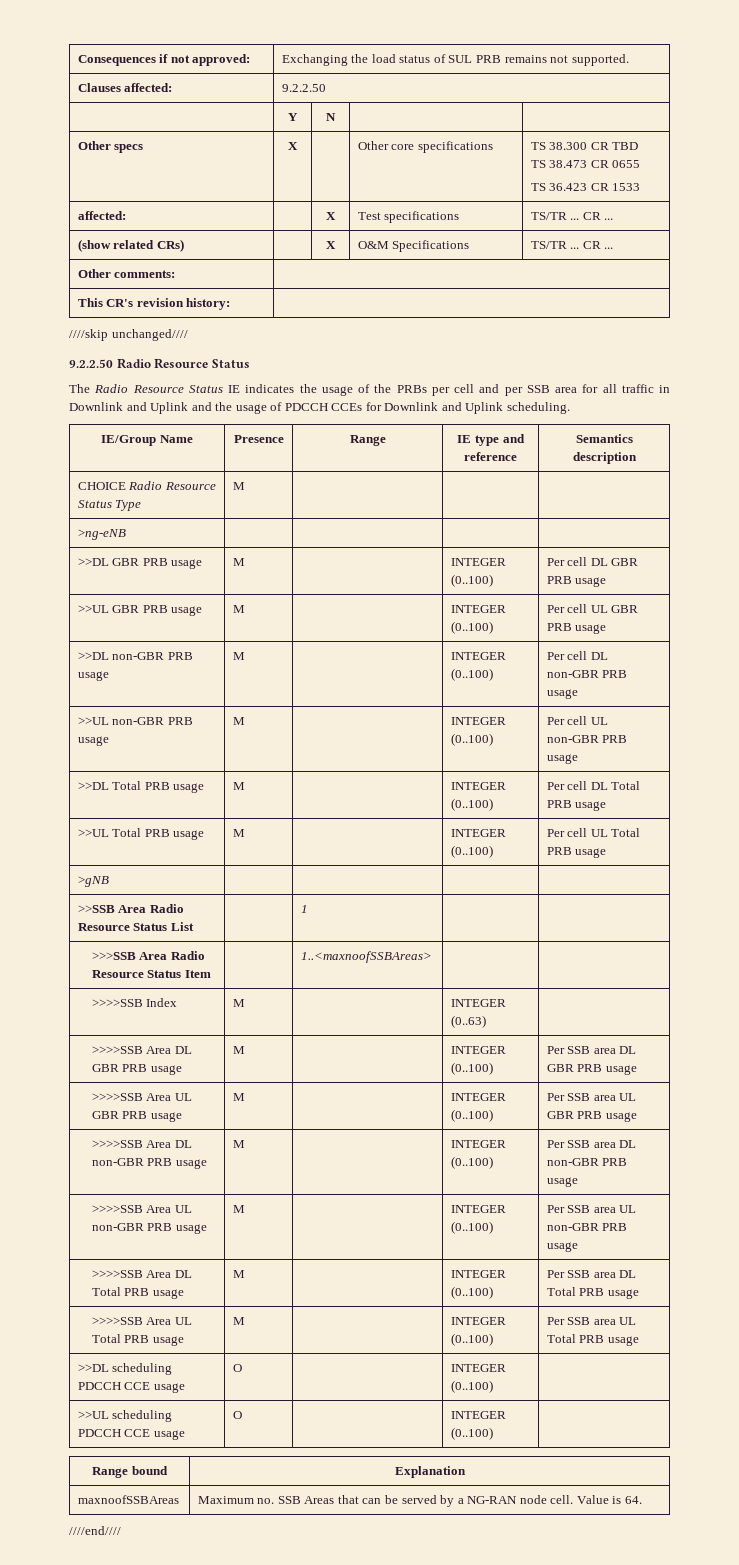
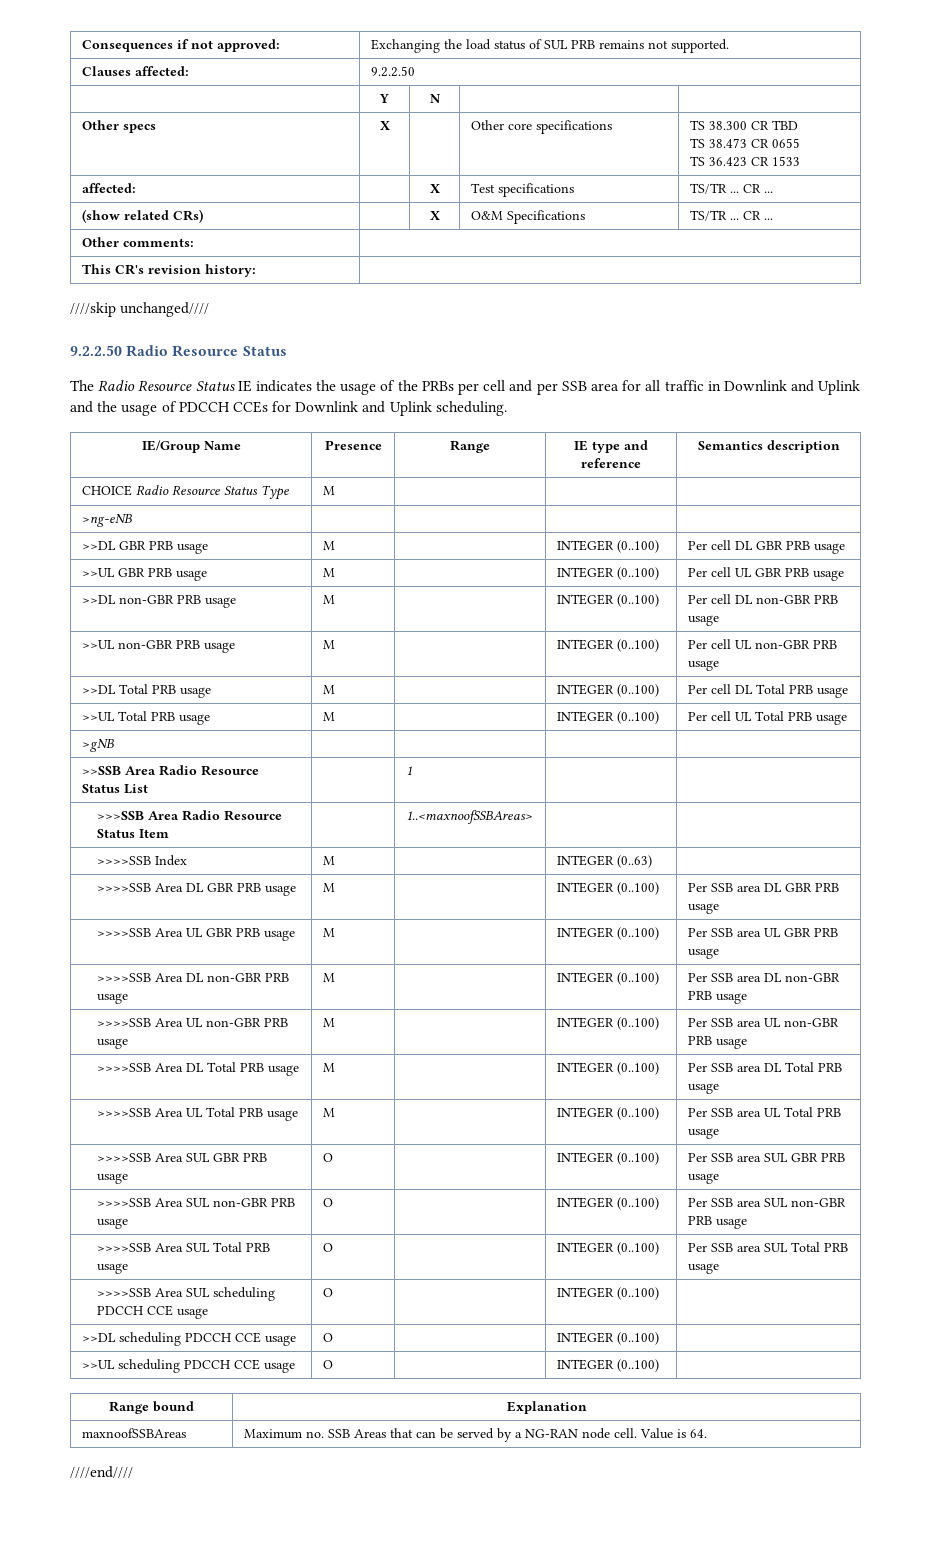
(639, 1341) none -> [96,1153,267,1162] [96,1173,128,1184] [323,1153,334,1162] [557,1152,660,1165] [688,1153,846,1162] [688,1173,720,1184] [96,1198,295,1207] [96,1218,128,1229] [323,1198,334,1207] [557,1197,660,1210] [688,1198,847,1207] [688,1216,748,1229] [96,1242,270,1252] [96,1263,128,1274] [323,1243,334,1252] [557,1242,660,1255] [688,1242,849,1252] [688,1263,720,1274] [96,1287,275,1301] [96,1305,208,1319] [323,1288,334,1297] [557,1287,660,1300] // >>>>SSB Area SUL GBR PRB usage | O | | INTEGER (0..100) | Per SSB area SUL GBR PRB usage // >>>>SSB Area SUL non-GBR PRB usage | O | | INTEGER (0..100) | Per SSB area SUL non-GBR PRB usage // >>>>SSB Area SUL Total PRB usage | O | | INTEGER (0..100) | Per SSB area SUL Total PRB usage // >>>>SSB Area SUL scheduling PDCCH CCE usage | O | | INTEGER (0..100) |

